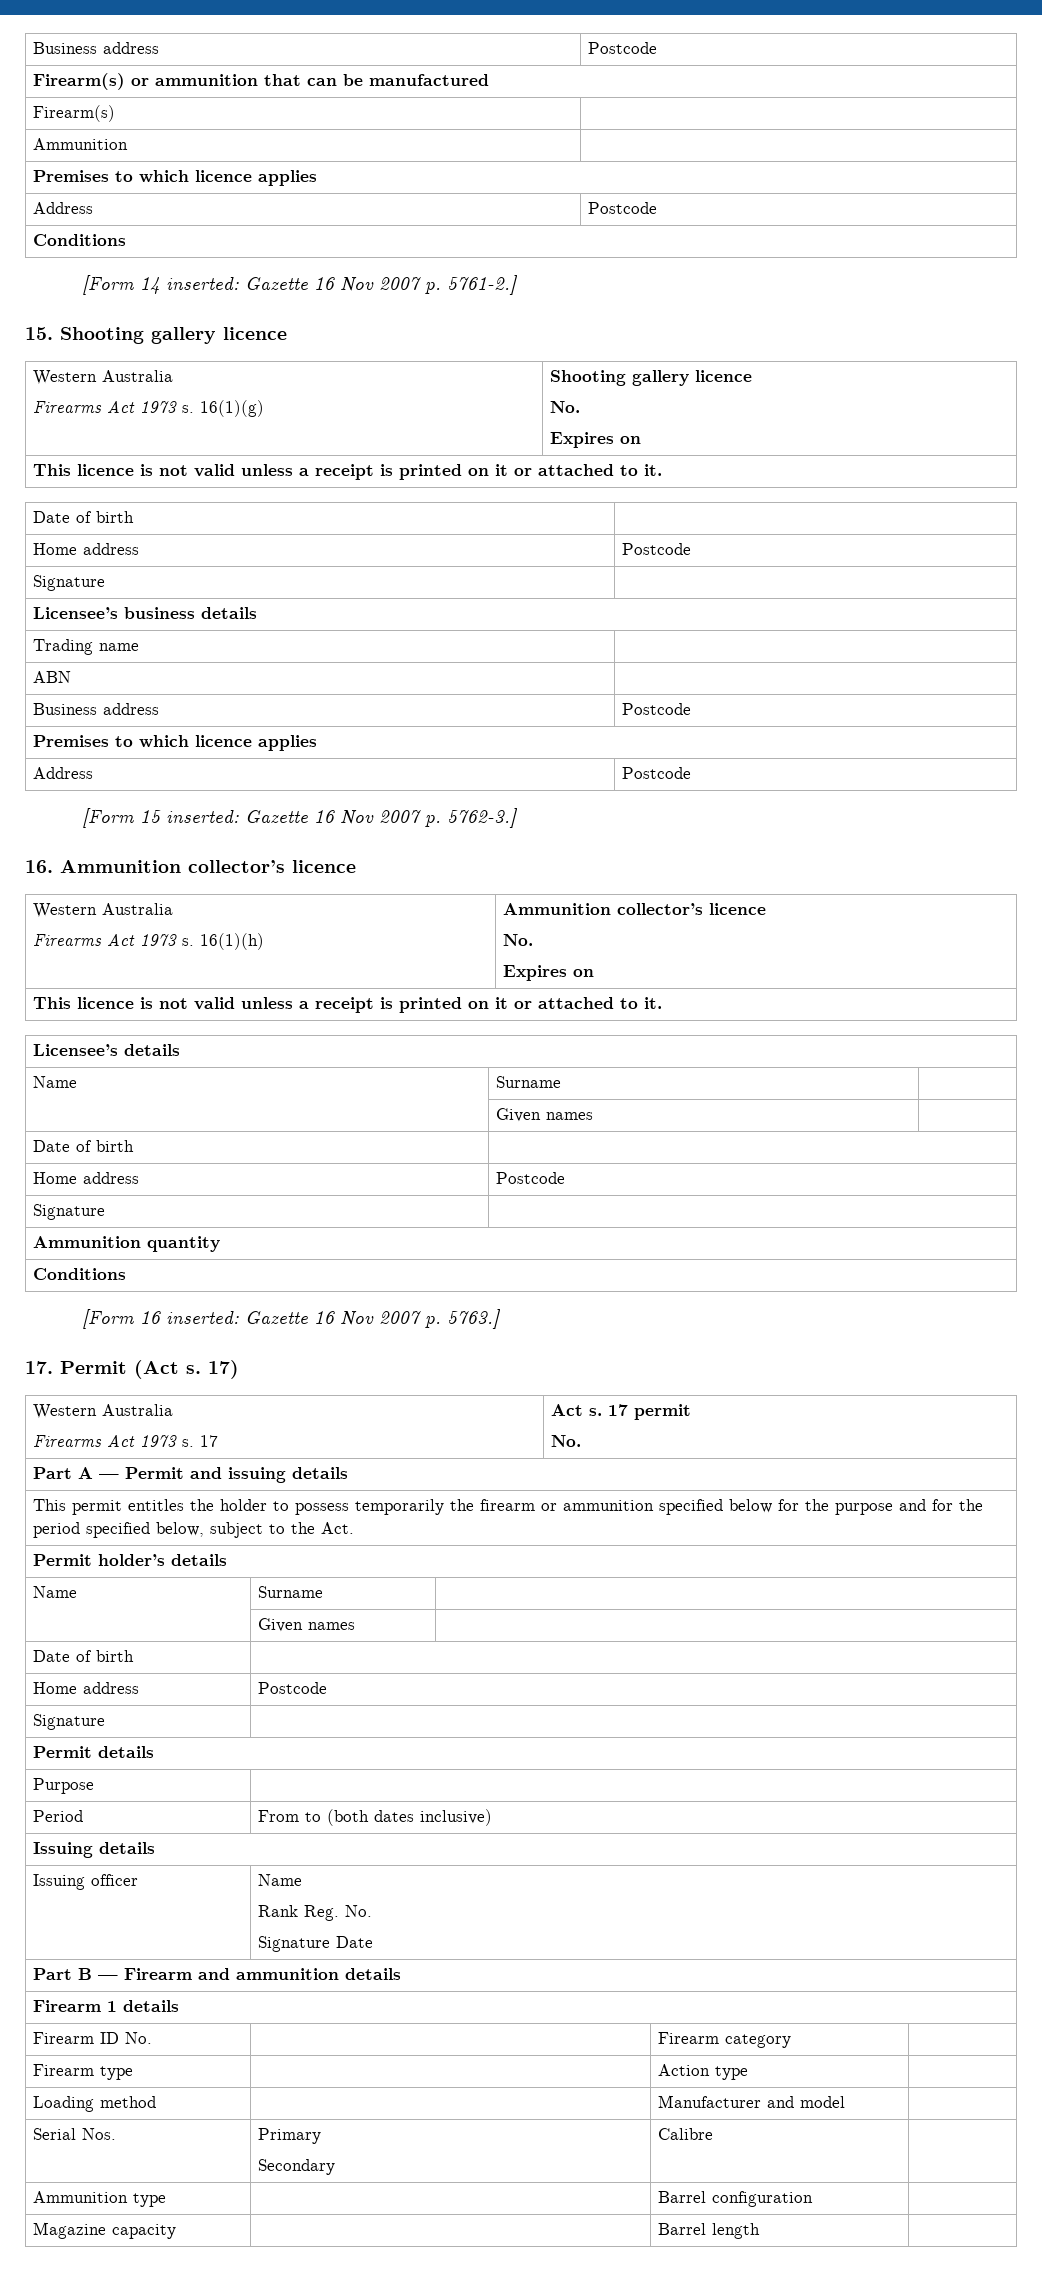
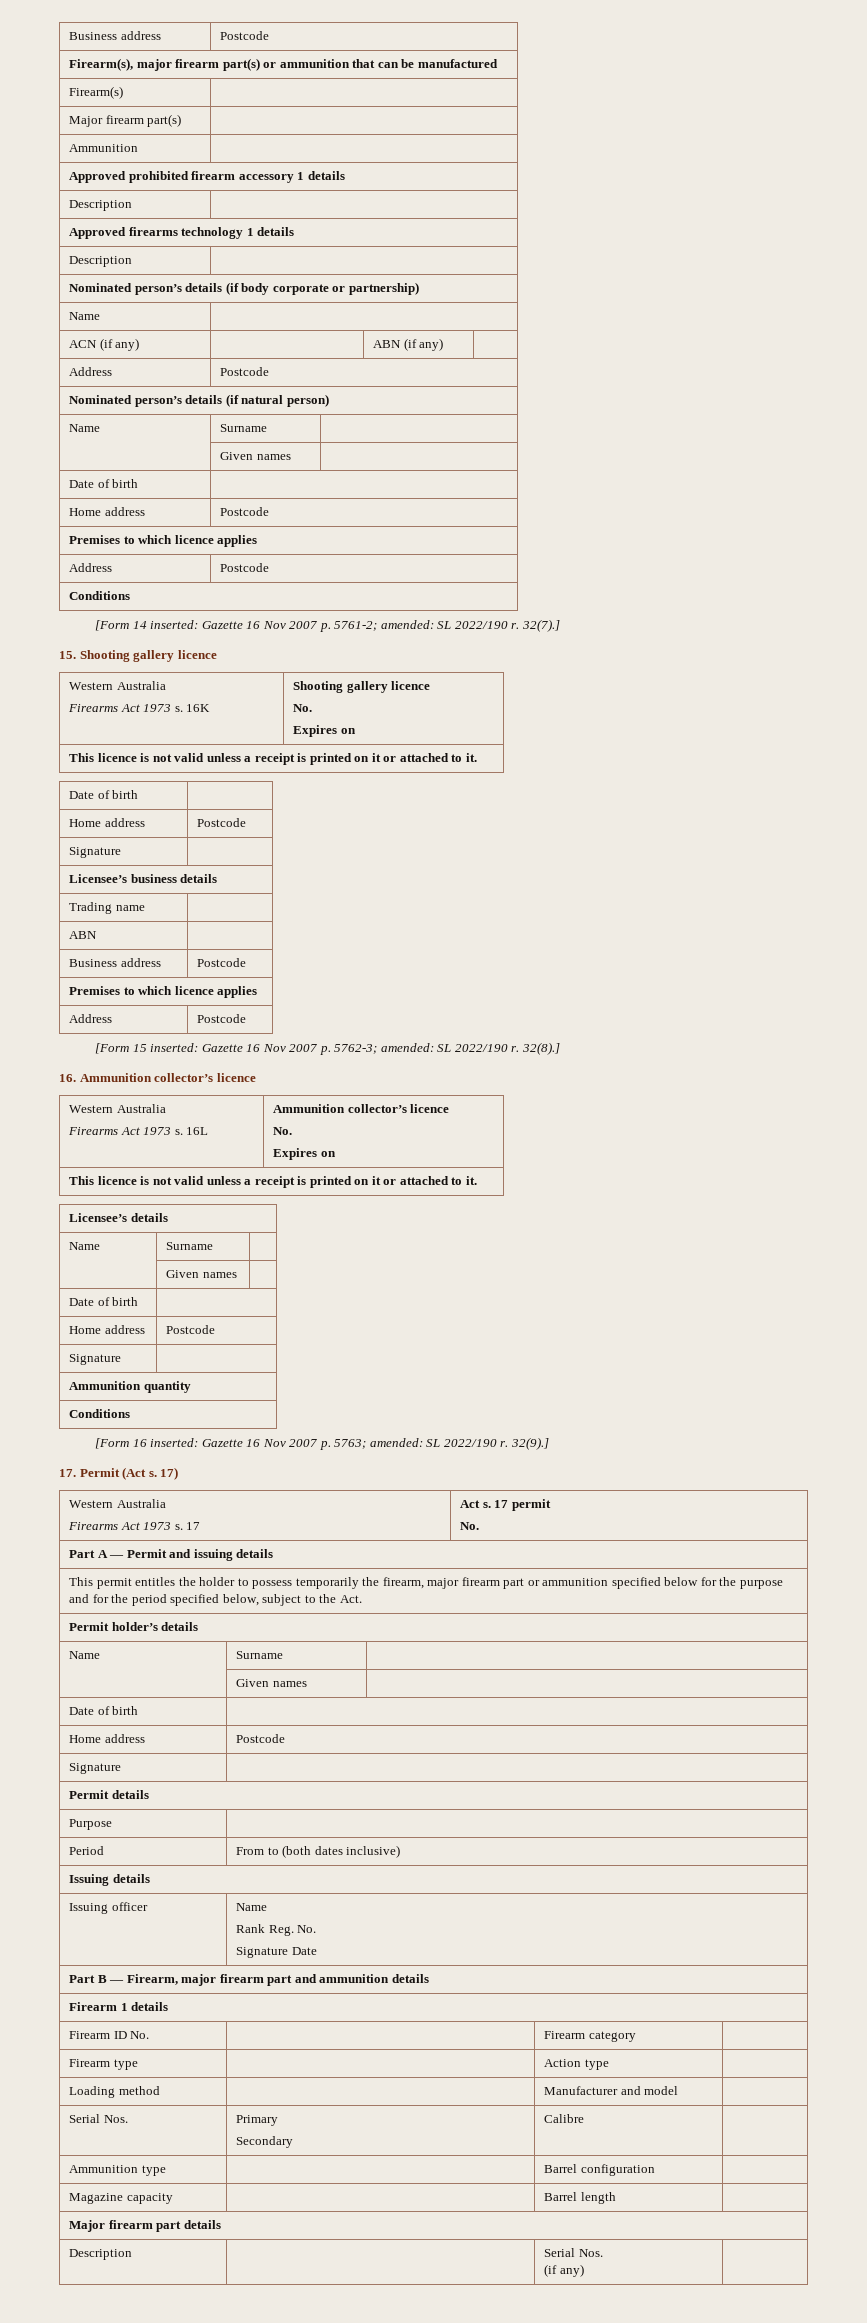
[33,42,160,54] [588,42,658,54] [33,73,126,90] Business address | Postcode // Firearm(s) -> [69,31,161,40] [220,31,270,40] [69,58,260,71] Business address | Postcode // Firearm(s), major firearm part(s)
[33,138,129,150] Ammunition | -> [69,114,182,127] [69,144,139,152] [69,171,345,183] [69,200,133,211] [69,227,295,239] [69,256,133,267] [69,282,419,295] [69,312,101,320] [69,338,140,351] [373,338,444,351] [69,367,113,376] [220,367,270,376] [69,394,329,407] [69,424,101,432] [220,424,268,432] [220,452,291,460] [69,479,139,488] [69,507,145,516] [220,507,270,516] Major firearm part(s) | // Ammunition | // Approved prohibited firearm accessory 1 details // Description | // Approved firearms technology 1 details // Description | // Nominated person’s details (if body corporate or partnership) // Name | // ACN (if any) | | ABN (if any) | // Address | Postcode // Nominated person’s details (if natural person) // Name | Surname | // | Given names | // Date of birth | // Home address | Postcode
[446,275,518,295] 5761-2.] -> [334,619,560,632] 5761-2; amended: SL 2022/190 r. 32(7).]
[200,400,265,417] 16(1)(g) -> [186,704,211,712] 16K
[446,808,518,828] 5762-3.] -> [334,1042,560,1055] 5762-3; amended: SL 2022/190 r. 32(8).]
[200,933,265,950] 16(1)(h) -> [186,1127,209,1135] 16L
[446,1309,501,1329] 5763.] -> [334,1437,549,1450] 5763; amended: SL 2022/190 r. 32(9).]
[480,1499,536,1511] firearm -> [382,1577,525,1589] firearm, major firearm part
[124,1968,193,1980] Firearm -> [126,1974,293,1986] Firearm, major firearm part
(761, 2231) none -> [69,2220,221,2232] [69,2249,133,2260] [544,2248,603,2257] [544,2264,584,2277] // Major firearm part details // Description | | Serial Nos. // (if any) |

